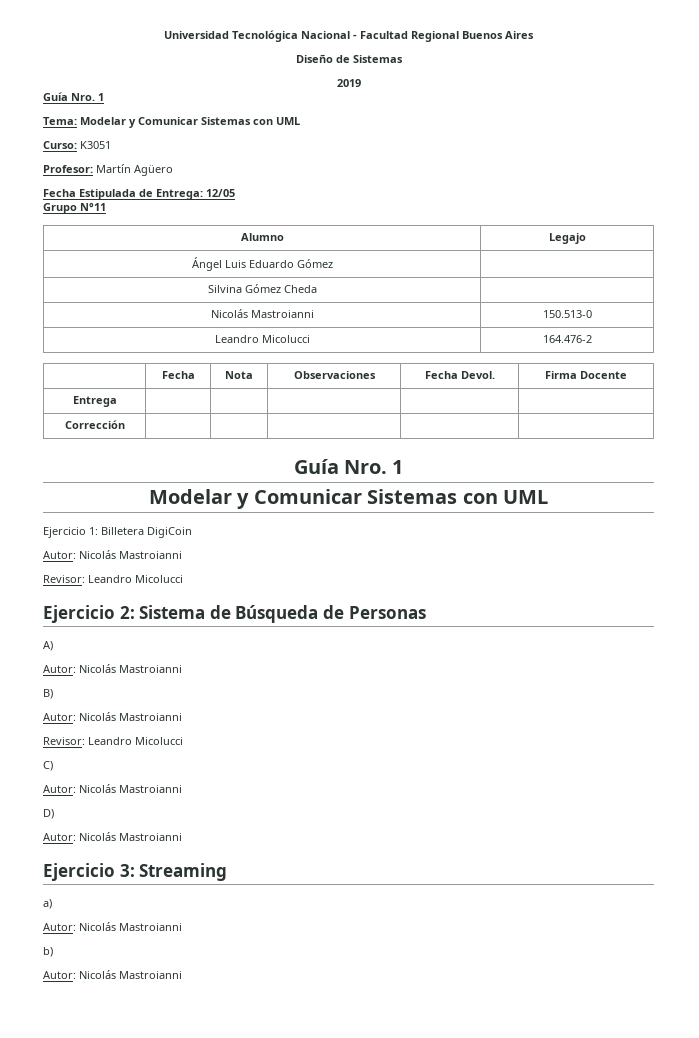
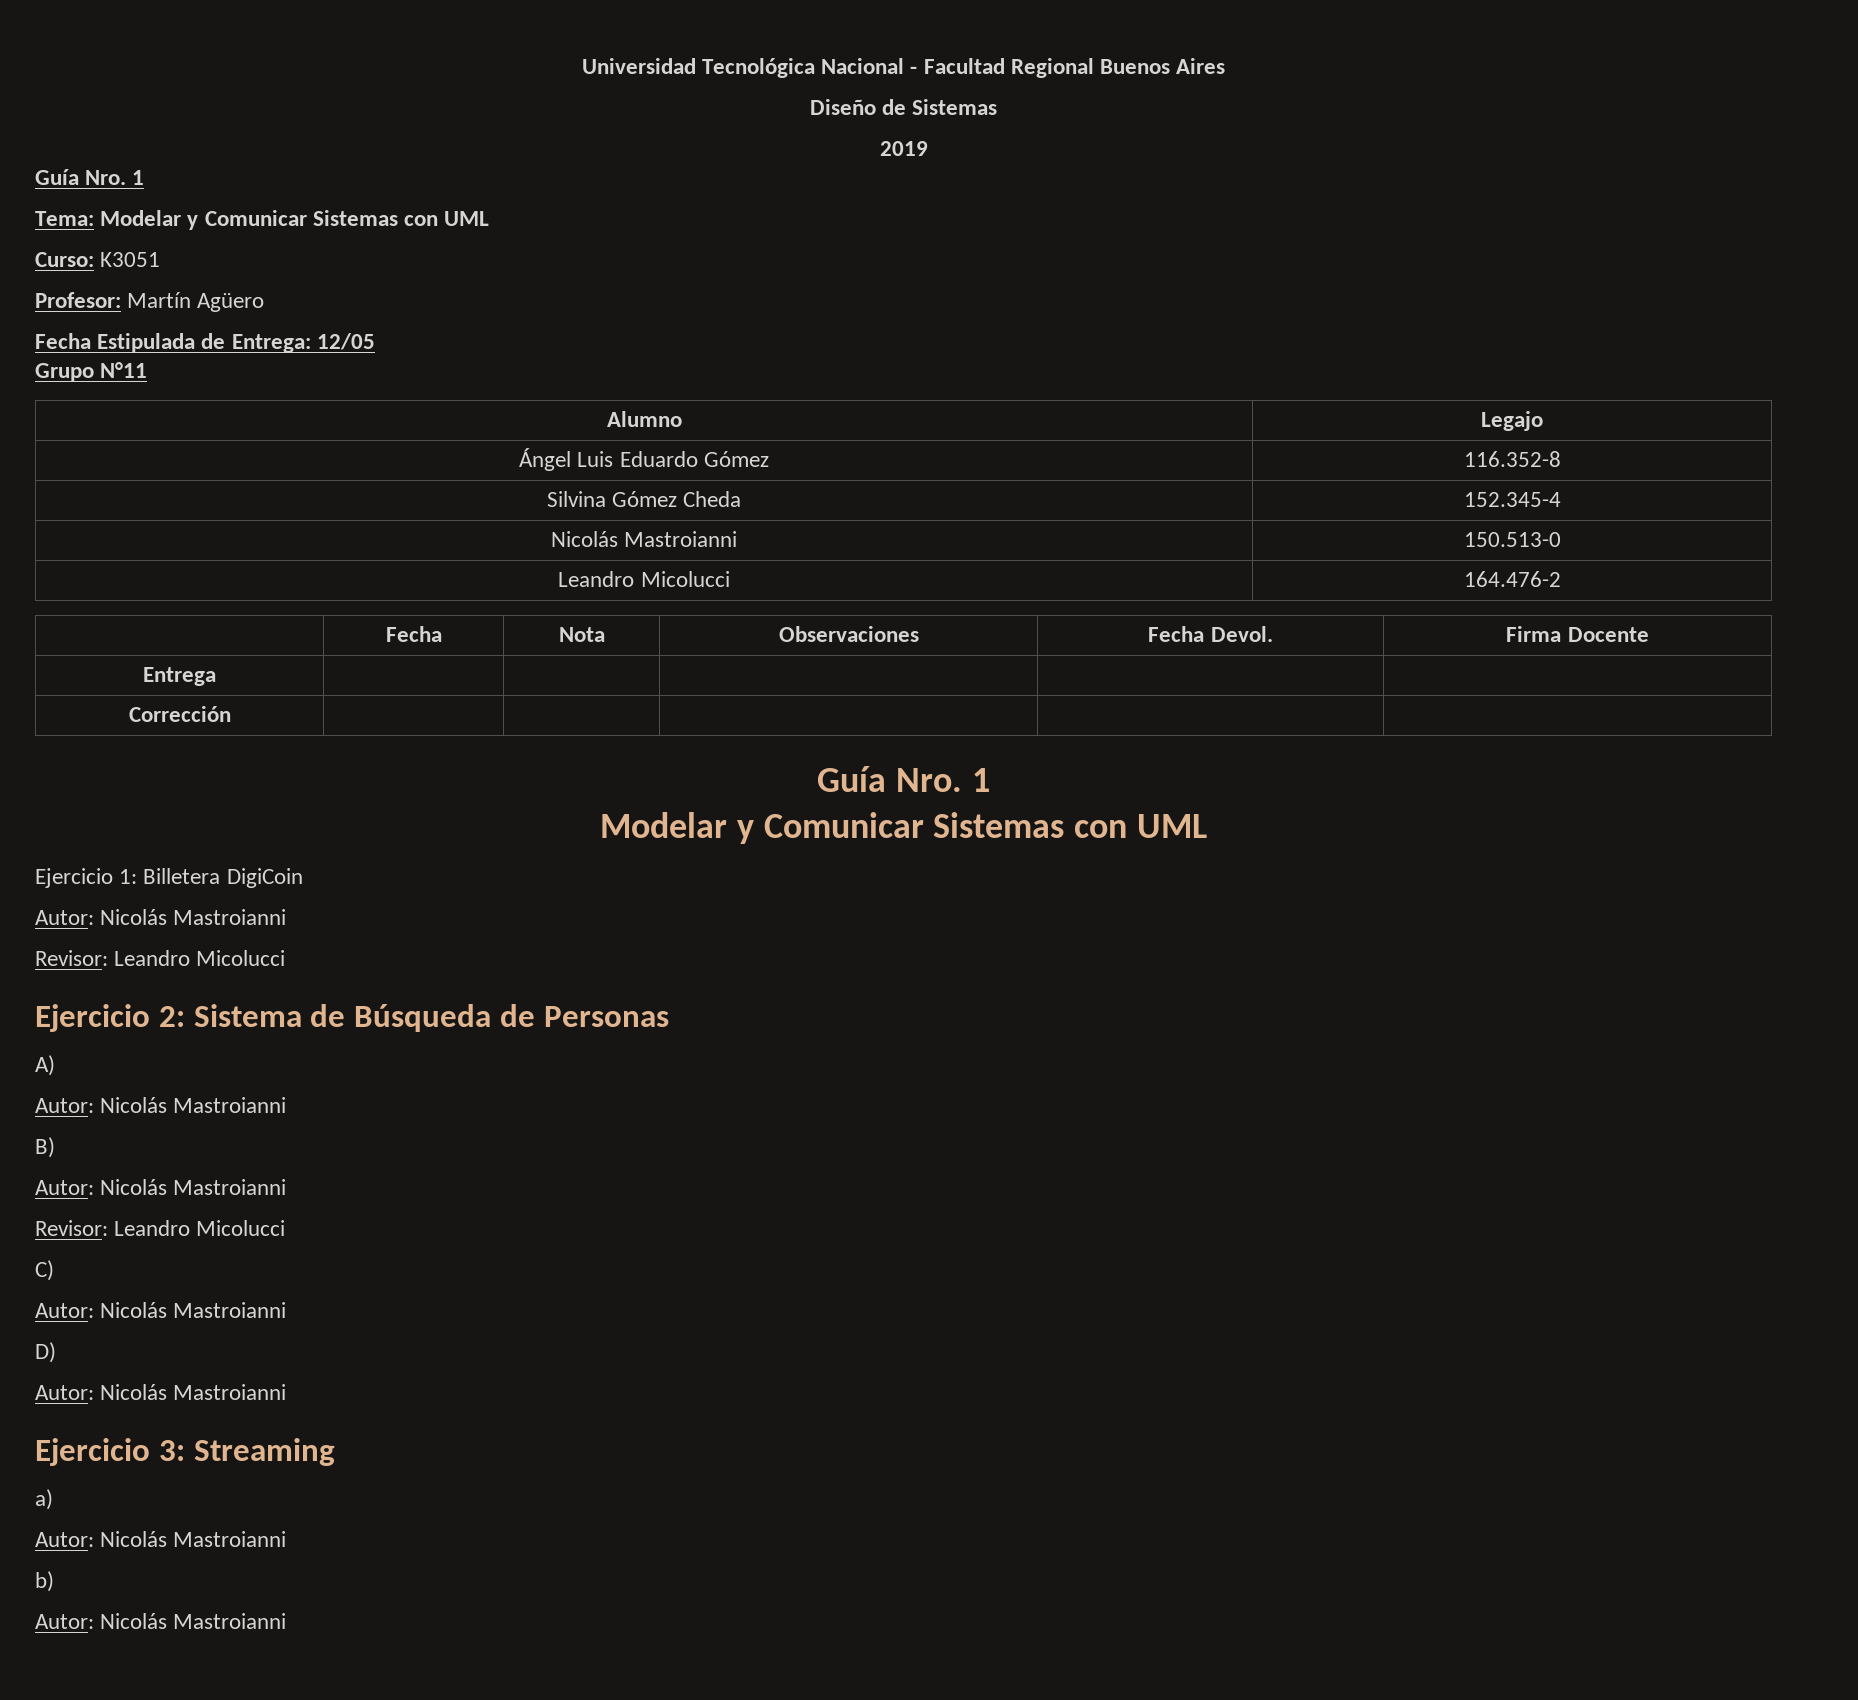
(333, 263) none -> [1463,451,1561,467] 116.352-8
(317, 289) none -> [1463,492,1561,507] 152.345-4

